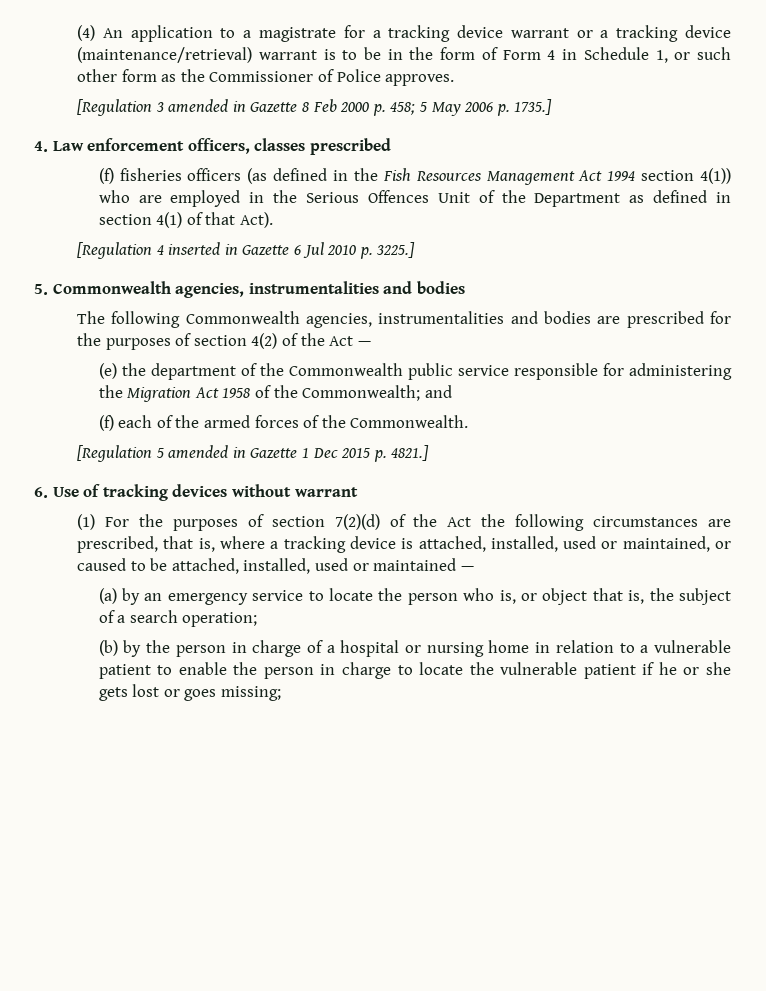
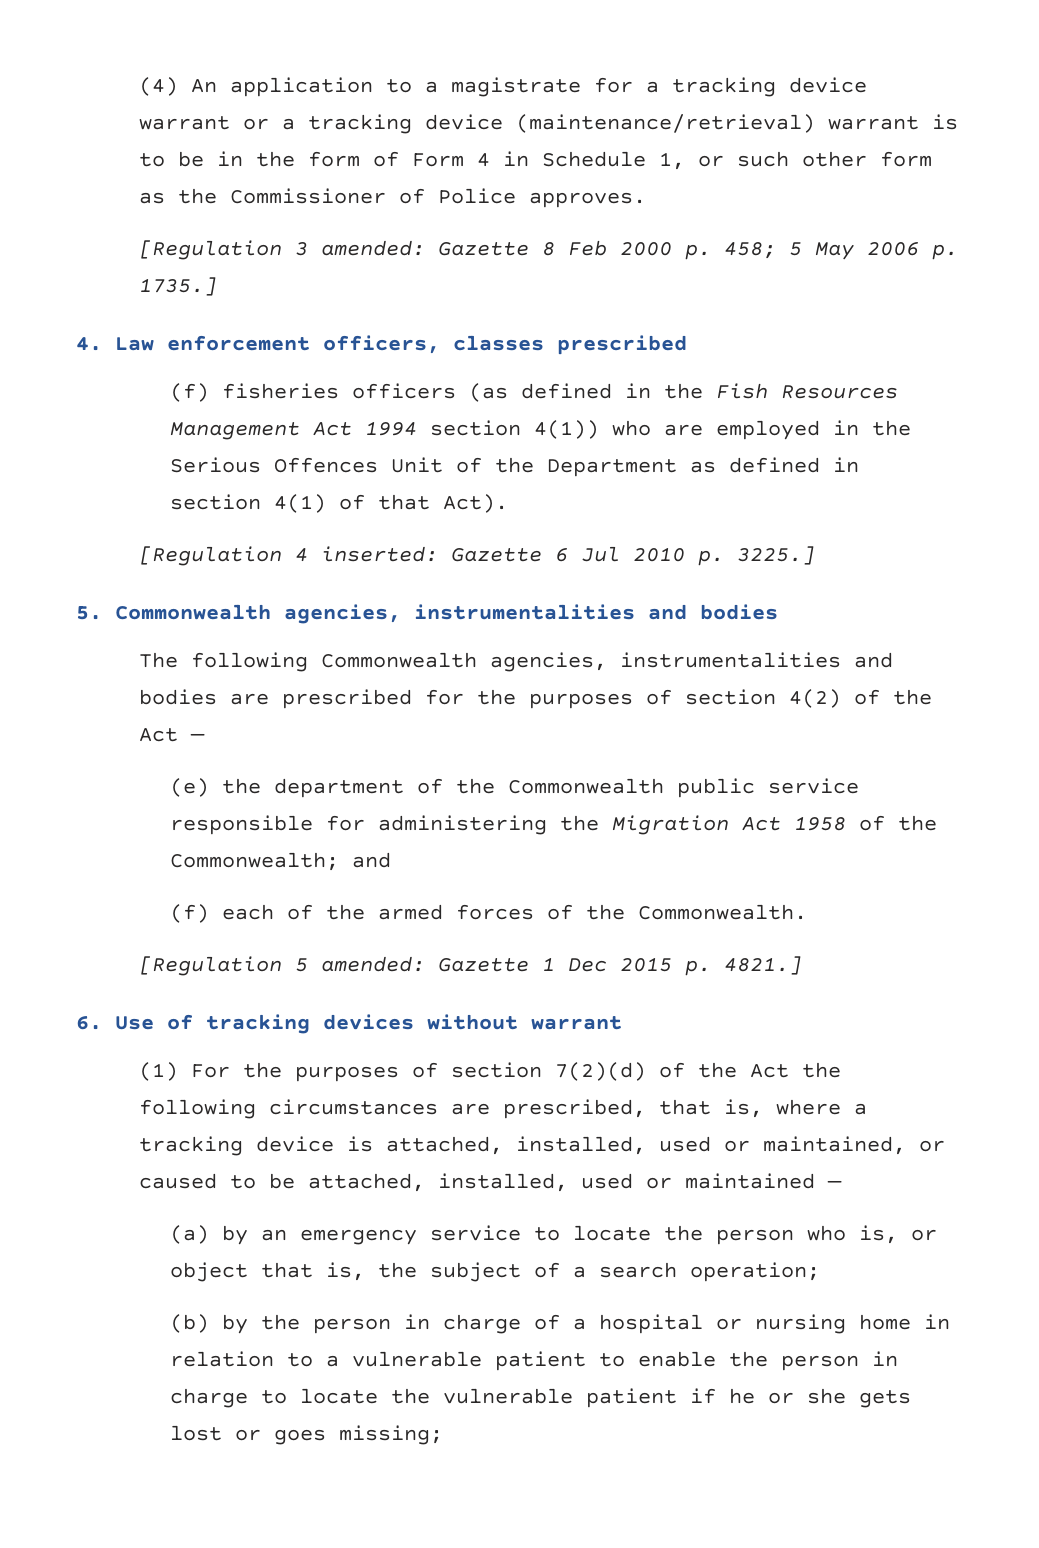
[168,99,246,113] amended in -> [320,240,425,256] amended:
[168,242,238,255] inserted in -> [320,546,438,562] inserted:
[168,445,246,459] amended in -> [320,956,425,972] amended:

